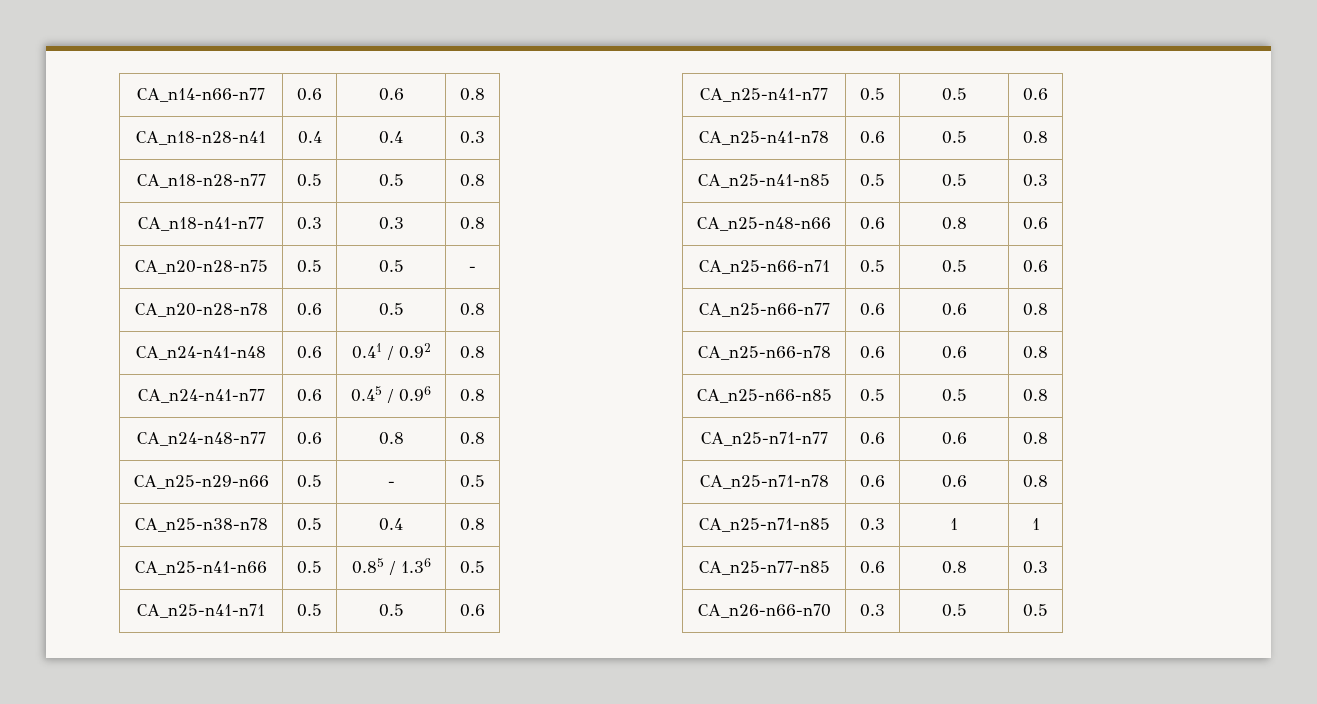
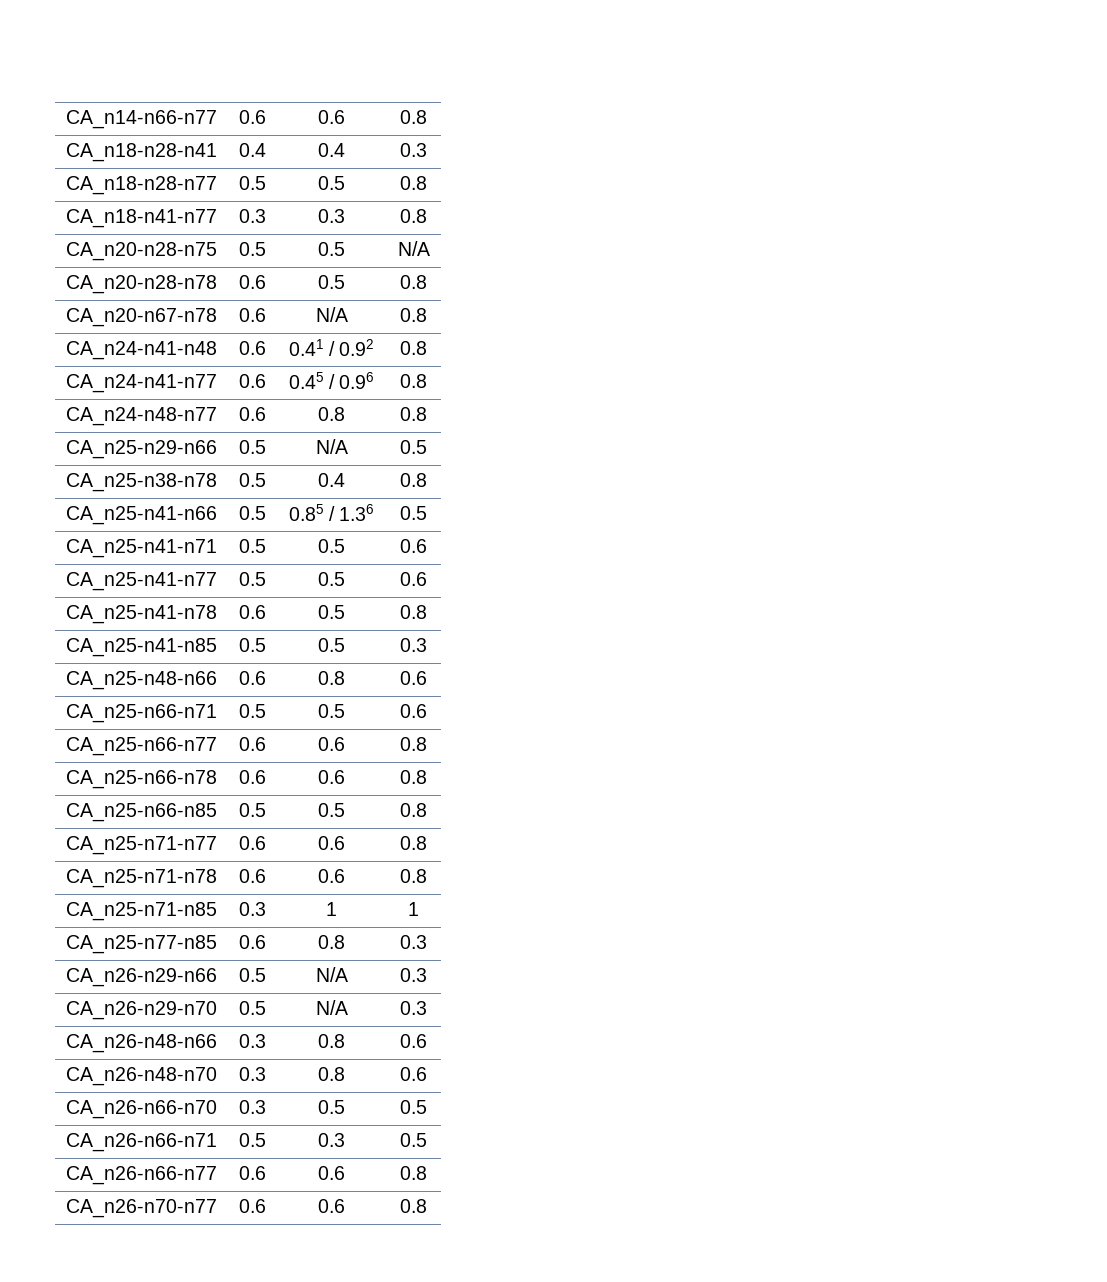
[469,266,476,272] - -> [397,241,430,256] N/A
(485, 309) none -> [66,308,217,327] [238,308,266,322] [315,307,348,322] [400,308,427,322] // CA_n20-n67-n78 | 0.6 | N/A | 0.8
[387,481,395,487] - -> [315,439,348,454] N/A
[697,604,831,618] [860,604,885,617] [941,604,967,617] [1023,604,1048,617] CA_n26-n66-n70 | 0.3 | 0.5 | 0.5 -> [66,968,217,987] [238,968,266,982] [315,967,348,982] [400,968,427,982] [66,1001,217,1020] [238,1001,266,1015] [315,1000,348,1015] [400,1001,427,1015] [66,1034,217,1053] [238,1034,266,1048] [318,1034,345,1048] [400,1034,427,1048] [66,1067,217,1086] [238,1067,266,1081] [318,1067,345,1081] [400,1067,427,1081] [66,1100,217,1119] [238,1100,266,1114] [318,1100,345,1114] [400,1100,427,1114] [66,1133,217,1152] [238,1133,266,1147] [318,1133,345,1147] [400,1133,427,1147] [66,1166,217,1185] [238,1166,266,1180] [318,1166,345,1180] [400,1166,427,1180] [66,1199,217,1218] [238,1199,266,1213] [318,1199,345,1213] [400,1199,427,1213] CA_n26-n29-n66 | 0.5 | N/A | 0.3 // CA_n26-n29-n70 | 0.5 | N/A | 0.3 // CA_n26-n48-n66 | 0.3 | 0.8 | 0.6 // CA_n26-n48-n70 | 0.3 | 0.8 | 0.6 // CA_n26-n66-n70 | 0.3 | 0.5 | 0.5 // CA_n26-n66-n71 | 0.5 | 0.3 | 0.5 // CA_n26-n66-n77 | 0.6 | 0.6 | 0.8 // CA_n26-n70-n77 | 0.6 | 0.6 | 0.8

